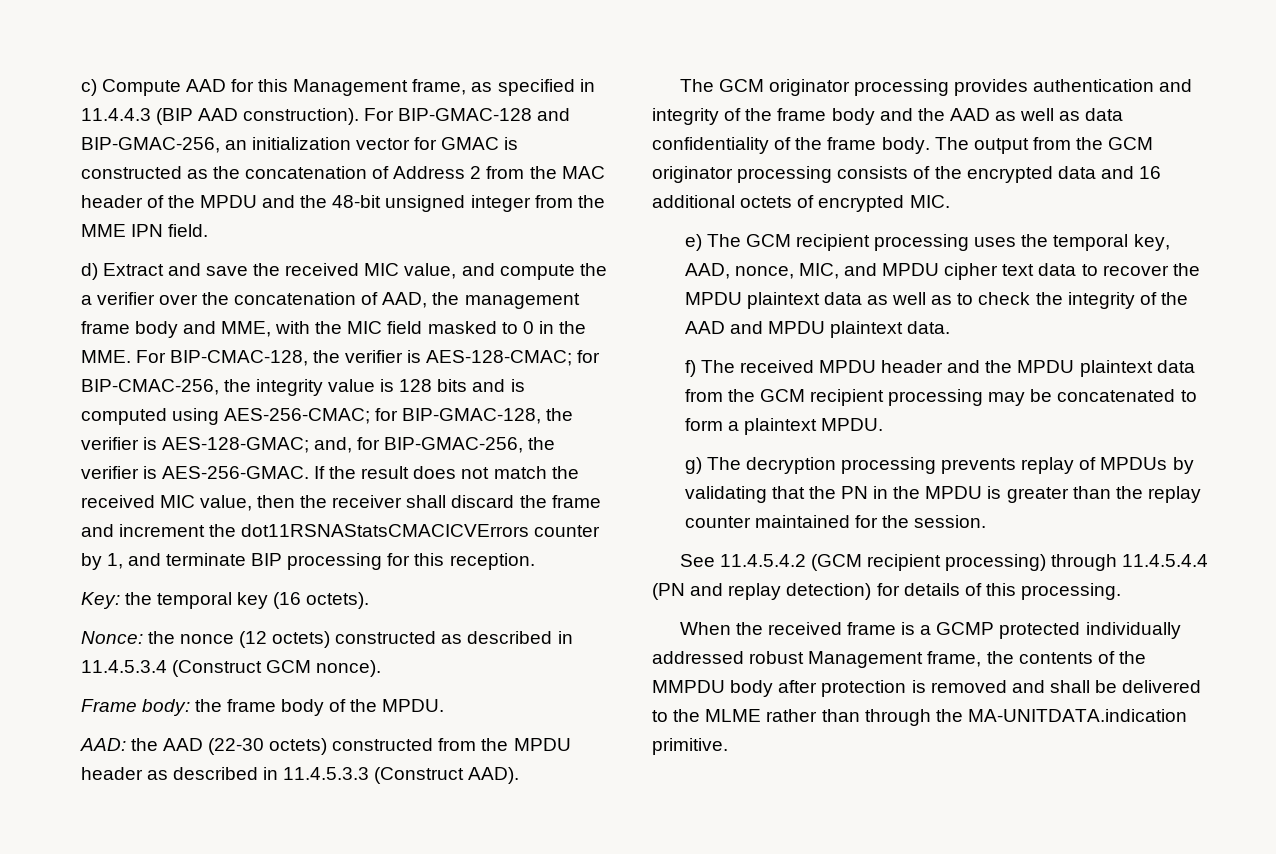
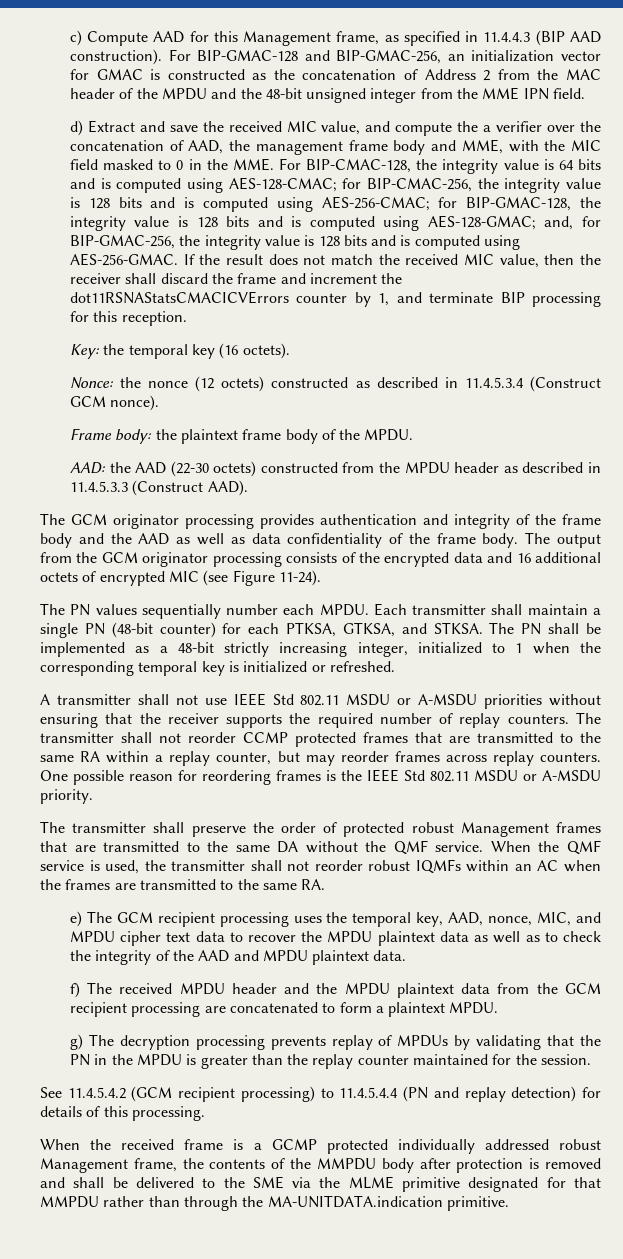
[345,350,422,363] verifier is -> [442,159,601,174] [69,178,223,193] integrity value is 64 bits and is computed using
[80,437,157,450] verifier is -> [69,216,420,231] integrity value is 128 bits and is computed using
[80,466,157,479] verifier is -> [204,235,521,250] integrity value is 128 bits and is computed using
(222, 705) none -> [180,429,238,444] plaintext
[909,195,950,208] MIC. -> [168,570,321,586] [40,603,601,619] [40,622,602,638] [40,642,601,657] [40,661,395,676] [40,693,601,709] [40,712,601,728] [40,732,601,747] [40,751,601,766] [40,769,601,785] [40,789,93,804] [40,821,602,837] [40,840,602,855] [40,859,602,874] [40,879,326,890] MIC (see Figure 11-24). // The PN values sequentially number each MPDU. Each transmitter shall maintain a single PN (48-bit counter) for each PTKSA, GTKSA, and STKSA. The PN shall be implemented as a 48-bit strictly increasing integer, initialized to 1 when the corresponding temporal key is initialized or refreshed. // A transmitter shall not use IEEE Std 802.11 MSDU or A-MSDU priorities without ensuring that the receiver supports the required number of replay counters. The transmitter shall not reorder CCMP protected frames that are transmitted to the same RA within a replay counter, but may reorder frames across replay counters. One possible reason for reordering frames is the IEEE Std 802.11 MSDU or A‑MSDU priority. // The transmitter shall preserve the order of protected robust Management frames that are transmitted to the same DA without the QMF service. When the QMF service is used, the transmitter shall not reorder robust IQMFs within an AC when the frames are transmitted to the same RA.
[988,389,1053,406] may be -> [204,1006,226,1013] are
[1051,554,1118,571] through -> [320,1088,334,1098] to
[705,709,762,722] MLME -> [252,1176,602,1192] [40,1196,99,1208] SME via the MLME primitive designated for that MMPDU

